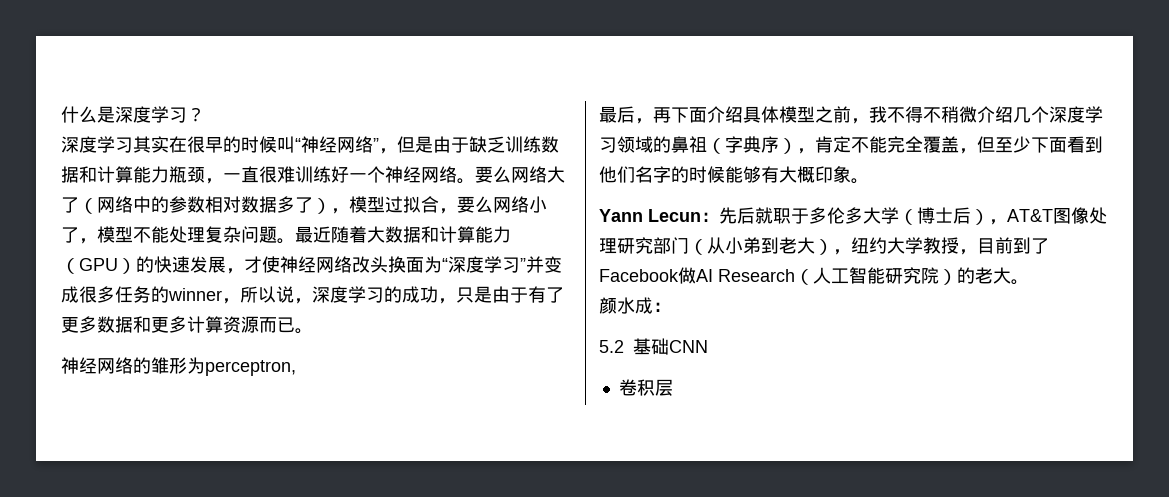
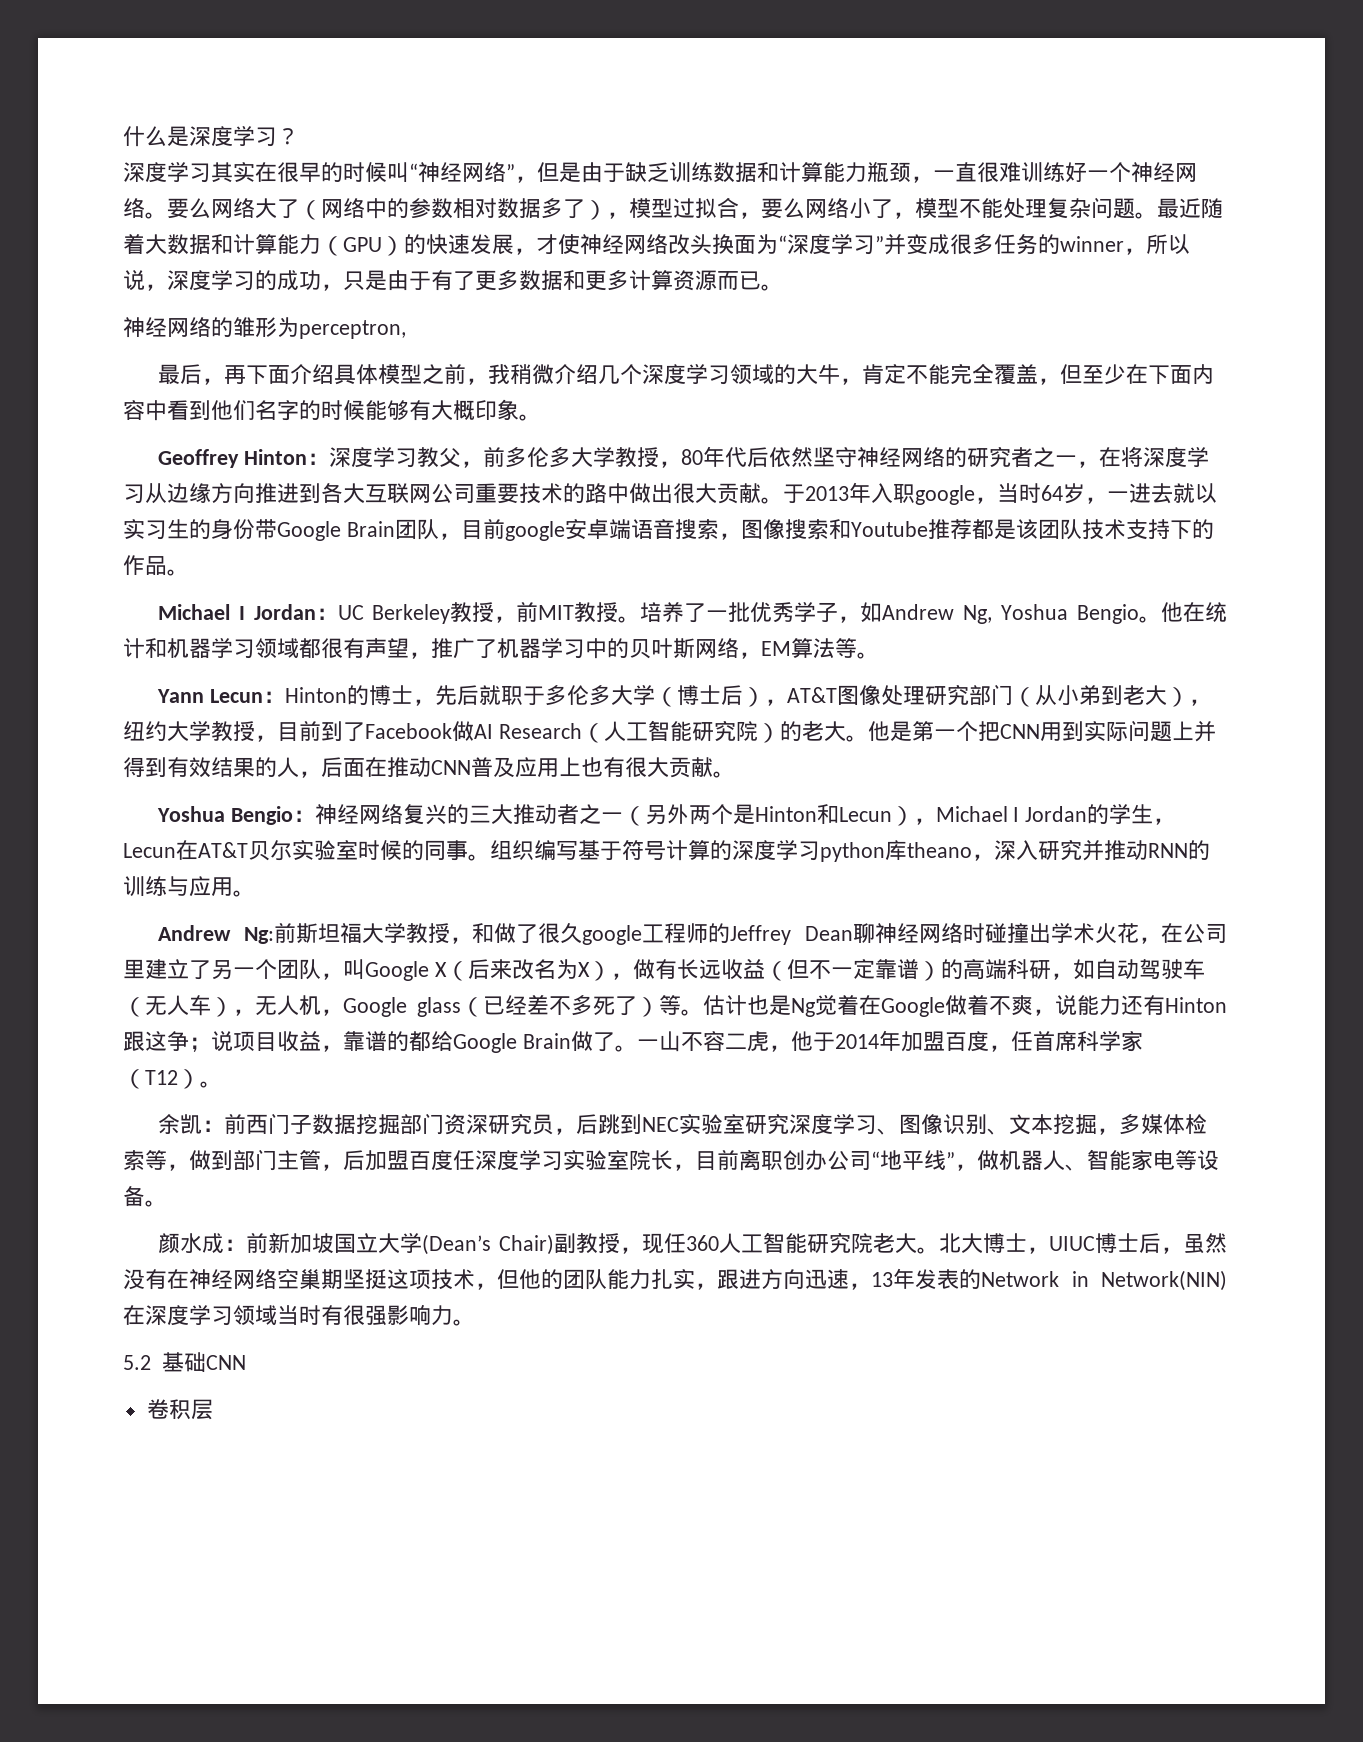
[887,106,941,123] 不得不 -> (510, 374) none
[671,136,797,154] 鼻祖（字典序） -> [795,364,840,384] 大牛
[1031,137,1067,153] 下面 -> [1125,364,1214,384] [123,400,167,421] 在下面内容中
(869, 181) none -> [157,446,1209,468] [123,482,1217,505] [123,518,1214,541] [123,555,189,576] [157,601,1227,624] [123,638,879,659] // Geoffrey Hinton：深度学习教父，前多伦多大学教授，80年代后依然坚守神经网络的研究者之一，在将深度学习从边缘方向推进到各大互联网公司重要技术的路中做出很大贡献。于2013年入职google，当时64岁，一进去就以实习生的身份带Google Brain团队，目前google安卓端语音搜索，图像搜索和Youtube推荐都是该团队技术支持下的作品。 // Michael I Jordan：UC Berkeley教授，前MIT教授。培养了一批优秀学子，如Andrew Ng, Yoshua Bengio。他在统计和机器学习领域都很有声望，推广了机器学习中的贝叶斯网络，EM算法等。
(719, 217) none -> [284,685,435,706] Hinton的博士，
[599,297,671,314] // 颜水成： -> [867,720,1216,742] [123,757,735,778] [156,804,1176,826] [123,839,1210,862] [123,876,255,897] [157,922,1227,945] [123,958,1205,981] [123,994,1227,1017] [123,1030,1143,1053] [123,1069,222,1089] [157,1113,1207,1135] [123,1149,1219,1171] [123,1186,167,1207] [157,1232,1227,1255] [123,1268,1227,1291] [123,1304,475,1326] 他是第一个把CNN用到实际问题上并得到有效结果的人，后面在推动CNN普及应用上也有很大贡献。 // Yoshua Bengio：神经网络复兴的三大推动者之一（另外两个是Hinton和Lecun），Michael I Jordan的学生，Lecun在AT&T贝尔实验室时候的同事。组织编写基于符号计算的深度学习python库theano，深入研究并推动RNN的训练与应用。 // Andrew Ng:前斯坦福大学教授，和做了很久google工程师的Jeffrey Dean聊神经网络时碰撞出学术火花，在公司里建立了另一个团队，叫Google X（后来改名为X），做有长远收益（但不一定靠谱）的高端科研，如自动驾驶车（无人车），无人机，Google glass（已经差不多死了）等。估计也是Ng觉着在Google做着不爽，说能力还有Hinton跟这争；说项目收益，靠谱的都给Google Brain做了。一山不容二虎，他于2014年加盟百度，任首席科学家（T12）。 // 余凯：前西门子数据挖掘部门资深研究员，后跳到NEC实验室研究深度学习、图像识别、文本挖掘，多媒体检索等，做到部门主管，后加盟百度任深度学习实验室院长，目前离职创办公司“地平线”，做机器人、智能家电等设备。 // 颜水成：前新加坡国立大学(Dean’s Chair)副教授，现任360人工智能研究院老大。北大博士，UIUC博士后，虽然没有在神经网络空巢期坚挺这项技术，但他的团队能力扎实，跟进方向迅速，13年发表的Network in Network(NIN)在深度学习领域当时有很强影响力。

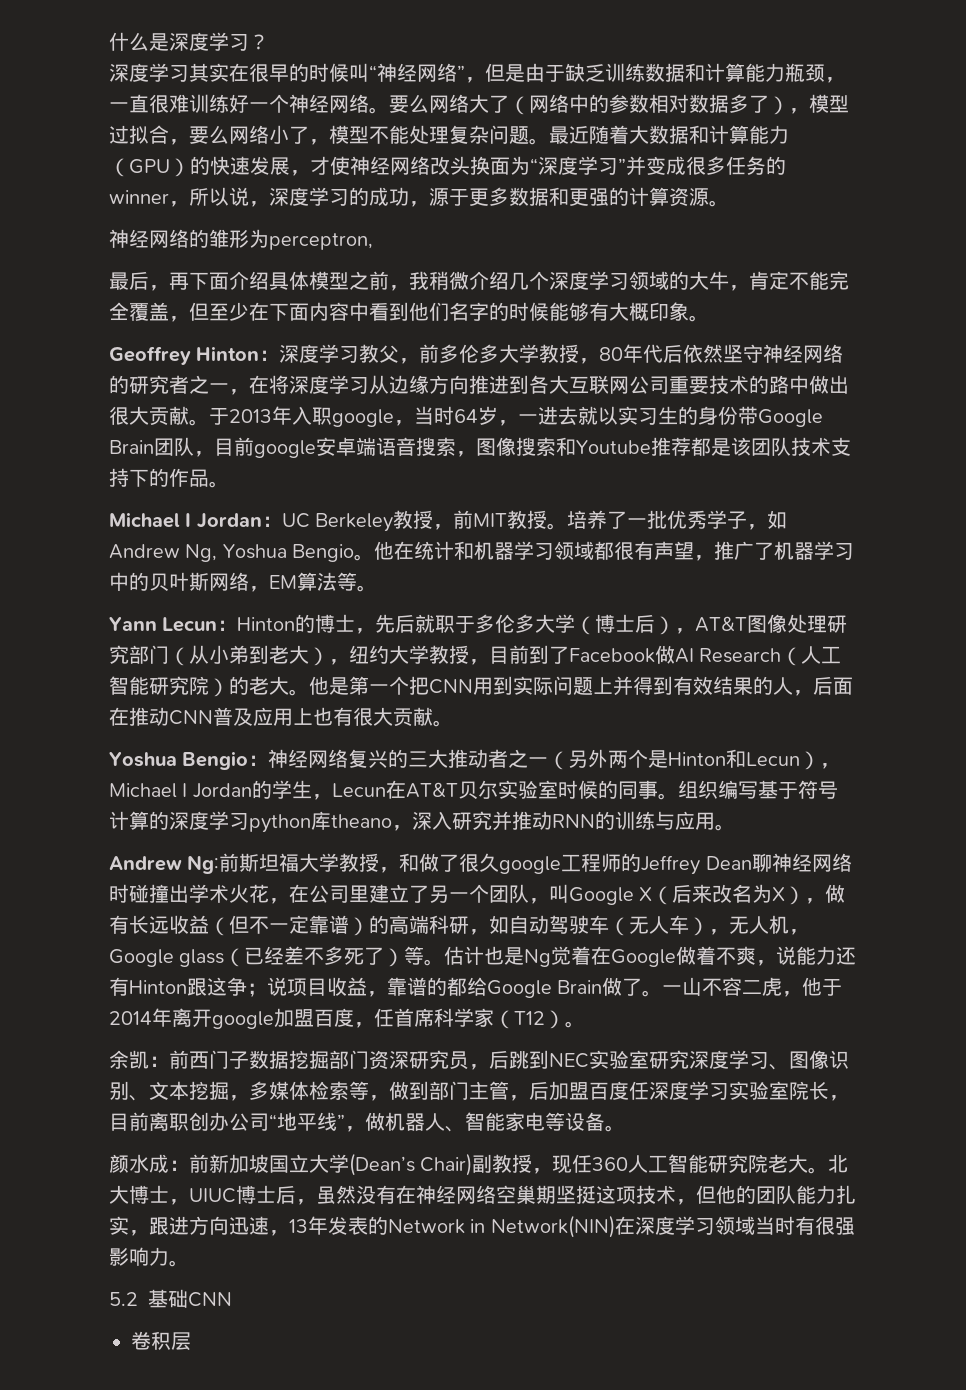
[343,270,475,291] 只是由于有了 -> [429,188,469,206] 源于
[607,270,629,291] 多 -> [589,187,629,206] 强的
[717,271,761,290] 而已 -> (709, 197) none
(901, 1040) none -> [172,1008,274,1029] 离开google

